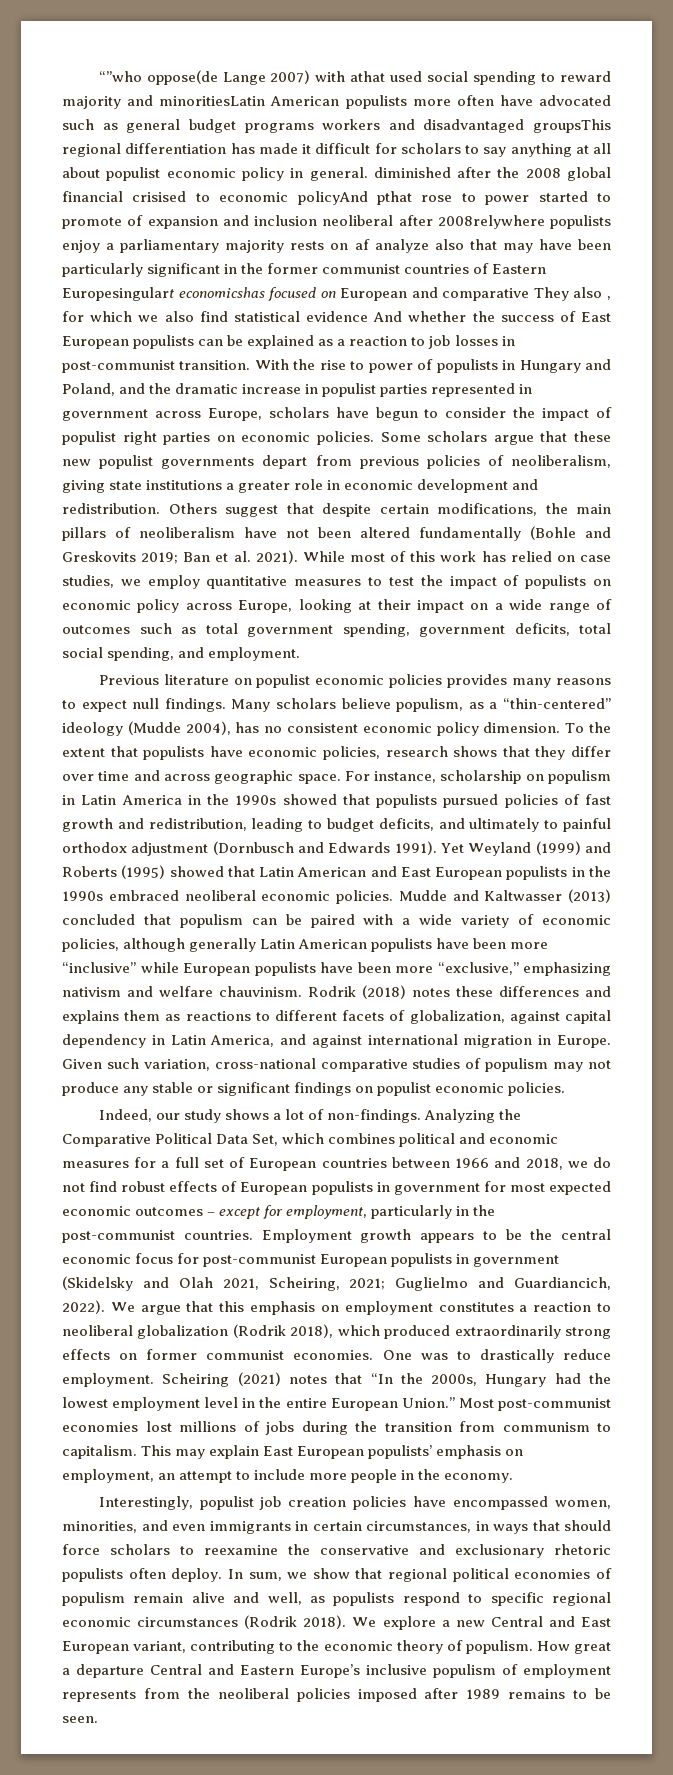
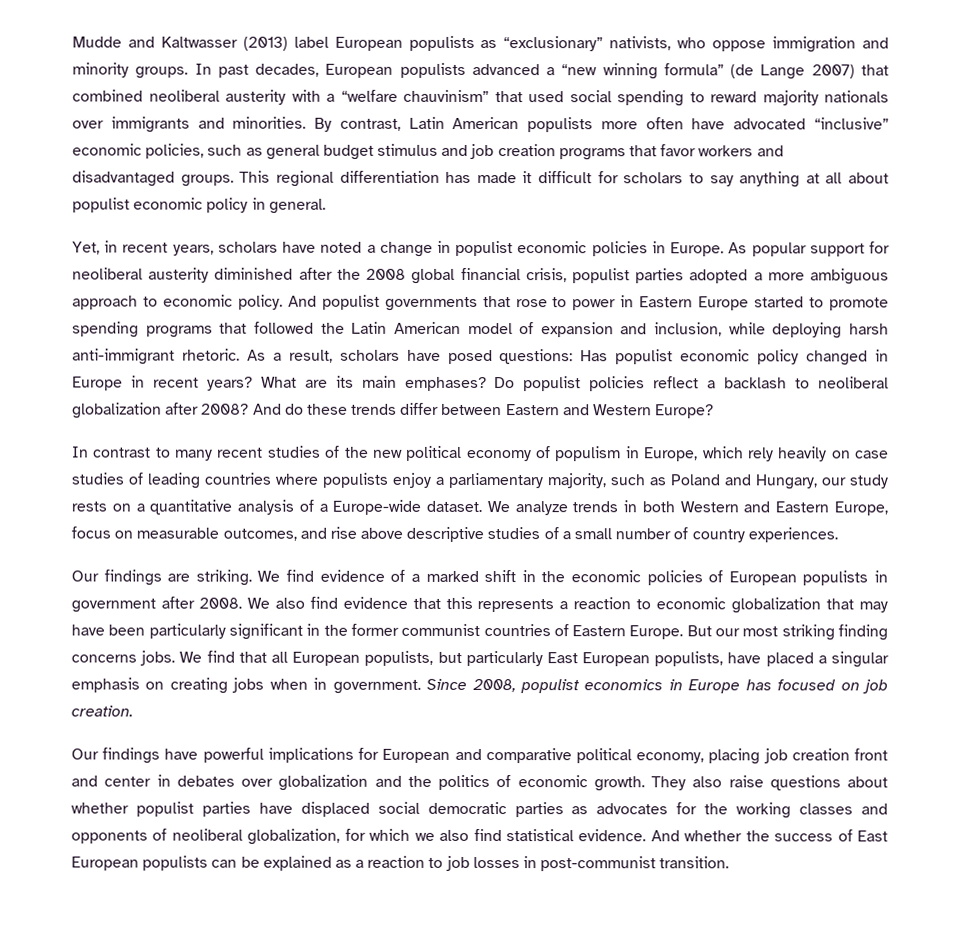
[98,70,386,85] “”who oppose(de Lange 2007) with athat -> [72,35,889,53] [72,62,889,80] [72,89,523,105] Mudde and Kaltwasser (2013) label European populists as “exclusionary” nativists, who oppose immigration and minority groups. In past decades, European populists advanced a “new winning formula” (de Lange 2007) that combined neoliberal austerity with a “welfare chauvinism” that
[127,95,266,106] and minoritiesLatin -> [824,90,889,103] [72,116,445,133] nationals over immigrants and minorities. By contrast, Latin
(611, 100) none -> [813,117,889,130] [72,143,205,159] “inclusive” economic policies,
[244,123,314,133] programs -> [377,143,697,161] stimulus and job creation programs that favor
[533,119,611,133] groupsThis -> [180,170,271,187] groups. This
(368, 174) none -> [72,240,890,257] [72,267,210,283] // Yet, in recent years, scholars have noted a change in populist economic policies in Europe. As popular support for neoliberal austerity
[132,191,611,205] [62,215,611,229] [62,239,464,253] crisised to economic policyAnd pthat rose to power started to promote of expansion and inclusion neoliberal after 2008relywhere populists enjoy a parliamentary majority rests on af analyze also -> [525,268,889,285] [72,294,889,311] [72,321,889,339] [72,348,890,366] [72,375,889,392] [72,402,715,419] [72,445,889,462] [71,472,888,490] [71,499,888,516] [71,526,838,543] [71,569,888,586] [71,596,822,614] crisis, populist parties adopted a more ambiguous approach to economic policy. And populist governments that rose to power in Eastern Europe started to promote spending programs that followed the Latin American model of expansion and inclusion, while deploying harsh anti-immigrant rhetoric. As a result, scholars have posed questions: Has populist economic policy changed in Europe in recent years? What are its main emphases? Do populist policies reflect a backlash to neoliberal globalization after 2008? And do these trends differ between Eastern and Western Europe? // In contrast to many recent studies of the new political economy of populism in Europe, which rely heavily on case studies of leading countries where populists enjoy a parliamentary majority, such as Poland and Hungary, our study rests on a quantitative analysis of a Europe-wide dataset. We analyze trends in both Western and Eastern Europe, focus on measurable outcomes, and rise above descriptive studies of a small number of country experiences. // Our findings are striking. We find evidence of a marked shift in the economic policies of European populists in government after 2008. We also find evidence that this represents a reaction to economic globalization
[62,287,611,301] Europesingulart economicshas focused on European and comparative They also , -> [629,624,888,641] [71,650,889,668] [71,677,888,694] [71,705,133,717] [71,747,888,765] [71,774,888,792] [71,801,889,819] [71,828,341,845] Europe. But our most striking finding concerns jobs. We find that all European populists, but particularly East European populists, have placed a singular emphasis on creating jobs when in government. Since 2008, populist economics in Europe has focused on job creation. // Our findings have powerful implications for European and comparative political economy, placing job creation front and center in debates over globalization and the politics of economic growth. They also raise questions about whether populist parties have displaced social democratic parties as advocates for the working classes and opponents of neoliberal globalization,
[306,311,368,322] evidence -> [578,829,647,842] evidence.
[254,359,611,373] [62,383,533,397] [62,407,612,421] [62,431,612,445] [62,455,611,469] [62,479,539,493] [62,503,611,517] [62,526,611,541] [62,550,612,564] [62,575,611,589] [62,599,613,613] [62,623,611,637] [62,647,301,661] [98,674,612,688] [62,698,612,712] [62,721,611,736] [62,746,612,760] [62,770,611,784] [62,794,611,808] [62,818,612,832] [62,841,612,856] [62,865,611,880] [62,889,611,904] [62,914,612,928] [62,938,549,952] [62,962,611,976] [62,985,611,999] [62,1010,611,1024] [62,1034,611,1048] [62,1058,612,1072] [62,1082,566,1096] [98,1109,522,1123] [62,1133,559,1147] [62,1157,611,1171] [62,1181,612,1195] [62,1205,496,1219] [62,1229,611,1243] [62,1253,560,1267] [62,1276,611,1291] [62,1300,612,1315] [62,1324,611,1339] [62,1349,611,1363] [62,1372,611,1387] [62,1397,612,1411] [62,1421,611,1435] [62,1445,524,1459] [62,1469,514,1483] [98,1496,611,1510] [62,1520,611,1534] [62,1544,611,1558] [62,1568,612,1582] [62,1592,611,1606] [62,1615,612,1630] [62,1640,612,1654] [62,1664,611,1678] [62,1688,611,1702] [62,1716,98,1723] With the rise to power of populists in Hungary and Poland, and the dramatic increase in populist parties represented in government across Europe, scholars have begun to consider the impact of populist right parties on economic policies. Some scholars argue that these new populist governments depart from previous policies of neoliberalism, giving state institutions a greater role in economic development and redistribution. Others suggest that despite certain modifications, the main pillars of neoliberalism have not been altered fundamentally (Bohle and Greskovits 2019; Ban et al. 2021). While most of this work has relied on case studies, we employ quantitative measures to test the impact of populists on economic policy across Europe, looking at their impact on a wide range of outcomes such as total government spending, government deficits, total social spending, and employment. // Previous literature on populist economic policies provides many reasons to expect null findings. Many scholars believe populism, as a “thin-centered” ideology (Mudde 2004), has no consistent economic policy dimension. To the extent that populists have economic policies, research shows that they differ over time and across geographic space. For instance, scholarship on populism in Latin America in the 1990s showed that populists pursued policies of fast growth and redistribution, leading to budget deficits, and ultimately to painful orthodox adjustment (Dornbusch and Edwards 1991). Yet Weyland (1999) and Roberts (1995) showed that Latin American and East European populists in the 1990s embraced neoliberal economic policies. Mudde and Kaltwasser (2013) concluded that populism can be paired with a wide variety of economic policies, although generally Latin American populists have been more “inclusive” while European populists have been more “exclusive,” emphasizing nativism and welfare chauvinism. Rodrik (2018) notes these differences and explains them as reactions to different facets of globalization, against capital dependency in Latin America, and against international migration in Europe. Given such variation, cross-national comparative studies of populism may not produce any stable or significant findings on populist economic policies. // Indeed, our study shows a lot of non-findings. Analyzing the Comparative Political Data Set, which combines political and economic measures for a full set of European countries between 1966 and 2018, we do not find robust effects of European populists in government for most expected economic outcomes – except for employment, particularly in the post-communist countries. Employment growth appears to be the central economic focus for post-communist European populists in government (Skidelsky and Olah 2021, Scheiring, 2021; Guglielmo and Guardiancich, 2022). We argue that this emphasis on employment constitutes a reaction to neoliberal globalization (Rodrik 2018), which produced extraordinarily strong effects on former communist economies. One was to drastically reduce employment. Scheiring (2021) notes that “In the 2000s, Hungary had the lowest employment level in the entire European Union.” Most post-communist economies lost millions of jobs during the transition from communism to capitalism. This may explain East European populists’ emphasis on employment, an attempt to include more people in the economy. // Interestingly, populist job creation policies have encompassed women, minorities, and even immigrants in certain circumstances, in ways that should force scholars to reexamine the conservative and exclusionary rhetoric populists often deploy. In sum, we show that regional political economies of populism remain alive and well, as populists respond to specific regional economic circumstances (Rodrik 2018). We explore a new Central and East European variant, contributing to the economic theory of populism. How great a departure Central and Eastern Europe’s inclusive populism of employment represents from the neoliberal policies imposed after 1989 remains to be seen. -> (730, 862) none

